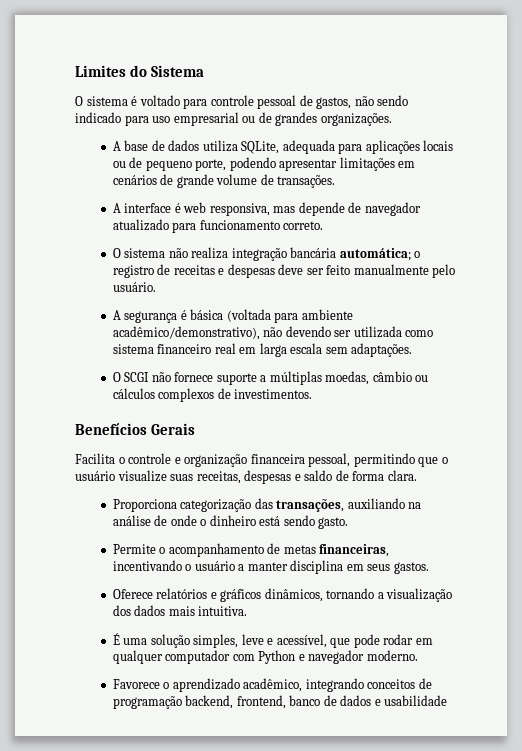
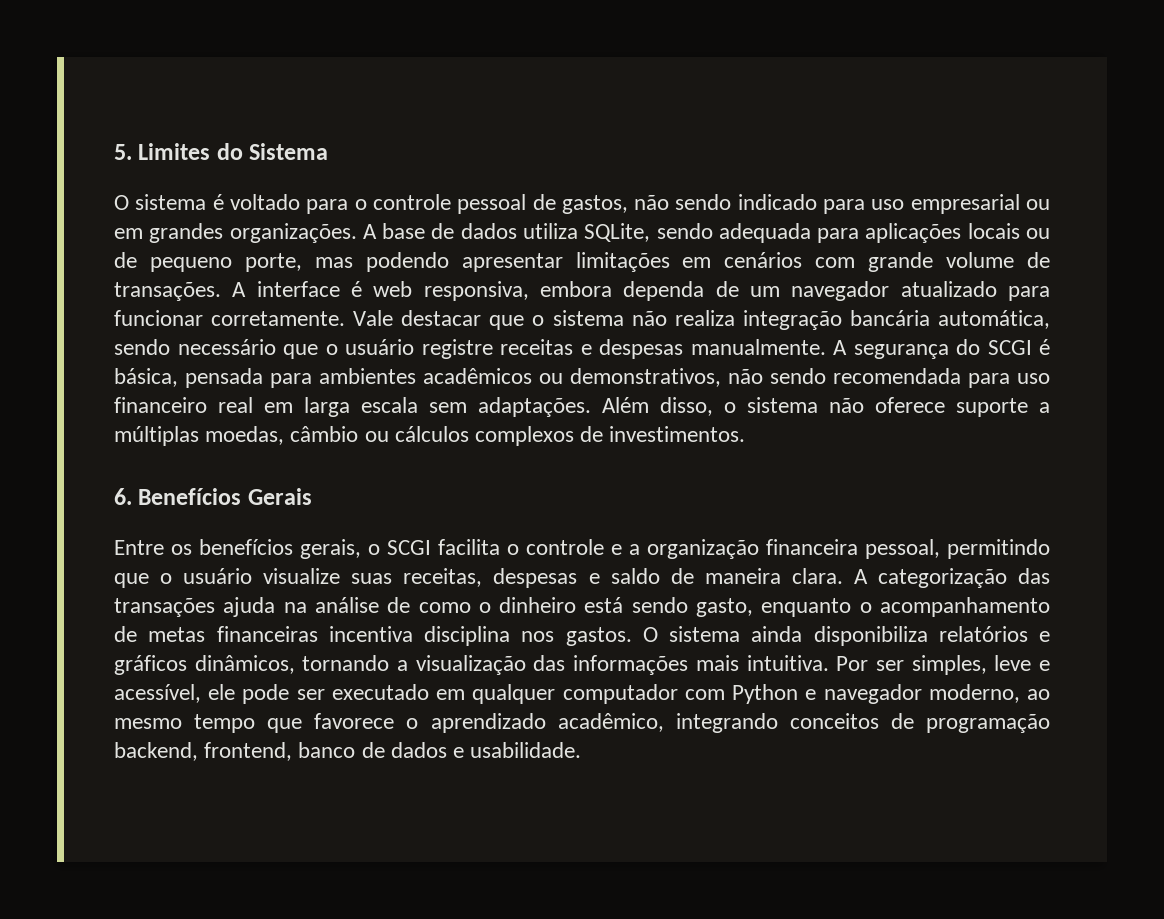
(75, 71) none -> [114,144,132,160] 5.
(208, 103) none -> [354,199,367,210] o
[258,112,272,123] de -> [114,228,143,239] em
(392, 119) // -> (357, 233) none
(280, 147) none -> [656,223,713,239] sendo
(227, 165) none -> [314,257,353,268] mas
[160,174,174,185] de -> [815,257,856,268] com
(336, 181) // -> (221, 291) none
[273,202,421,216] [112,219,324,233] [112,248,121,258] mas depende de navegador atualizado para funcionamento correto. // O -> [539,281,1050,301] [114,310,545,330] embora dependa de um navegador atualizado para funcionar corretamente. Vale destacar que o
[339,248,421,261] [112,264,456,278] [112,282,156,292] [112,309,353,323] [112,326,434,340] [112,344,154,354] automática; o registro de receitas e despesas deve ser feito manualmente pelo usuário. // A segurança é básica (voltada para ambiente acadêmico/demonstrativo), não devendo ser utilizada como sistema -> [938,310,1050,329] [114,339,1050,359] [114,368,1050,388] automática, sendo necessário que o usuário registre receitas e despesas manualmente. A segurança do SCGI é básica, pensada para ambientes acadêmicos ou demonstrativos, não sendo recomendada para uso
[112,372,214,382] // O SCGI não fornece -> [602,397,945,416] Além disso, o sistema não oferece
(313, 394) none -> [114,488,132,505] 6.
[75,453,115,464] Facilita -> [114,539,500,559] Entre os benefícios gerais, o SCGI facilita
(181, 460) none -> [629,544,640,555] a
[352,471,385,481] forma -> [704,568,781,584] maneira
[112,499,177,512] // Proporciona -> [853,569,868,584] A
[276,498,405,512] transações, auxiliando -> [114,597,276,617] transações ajuda
[170,515,197,526] onde -> [418,602,471,613] como
[318,517,349,529] [112,544,156,554] gasto. // Permite -> [696,598,852,617] gasto, enquanto
[319,544,390,557] [112,560,429,574] [112,589,153,599] financeiras, incentivando o usuário a manter disciplina em seus gastos. // Oferece -> [216,626,928,646] financeiras incentiva disciplina nos gastos. O sistema ainda disponibiliza
[112,605,166,616] dos dados -> [533,655,689,675] das informações
[112,633,190,648] // É uma solução -> [836,656,904,671] Por ser
[330,634,414,648] que pode rodar -> [208,684,429,704] ele pode ser executado
[366,650,418,661] [112,679,160,689] moderno. // Favorece -> [928,684,1051,703] [114,713,395,733] moderno, ao mesmo tempo que favorece
[384,695,448,706] usabilidade -> [470,742,582,758] usabilidade.

